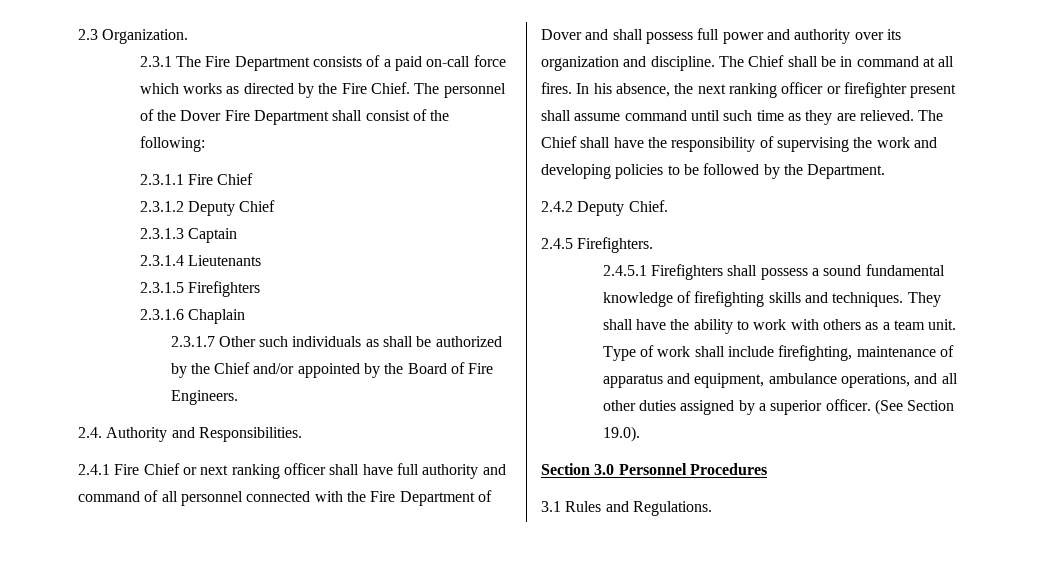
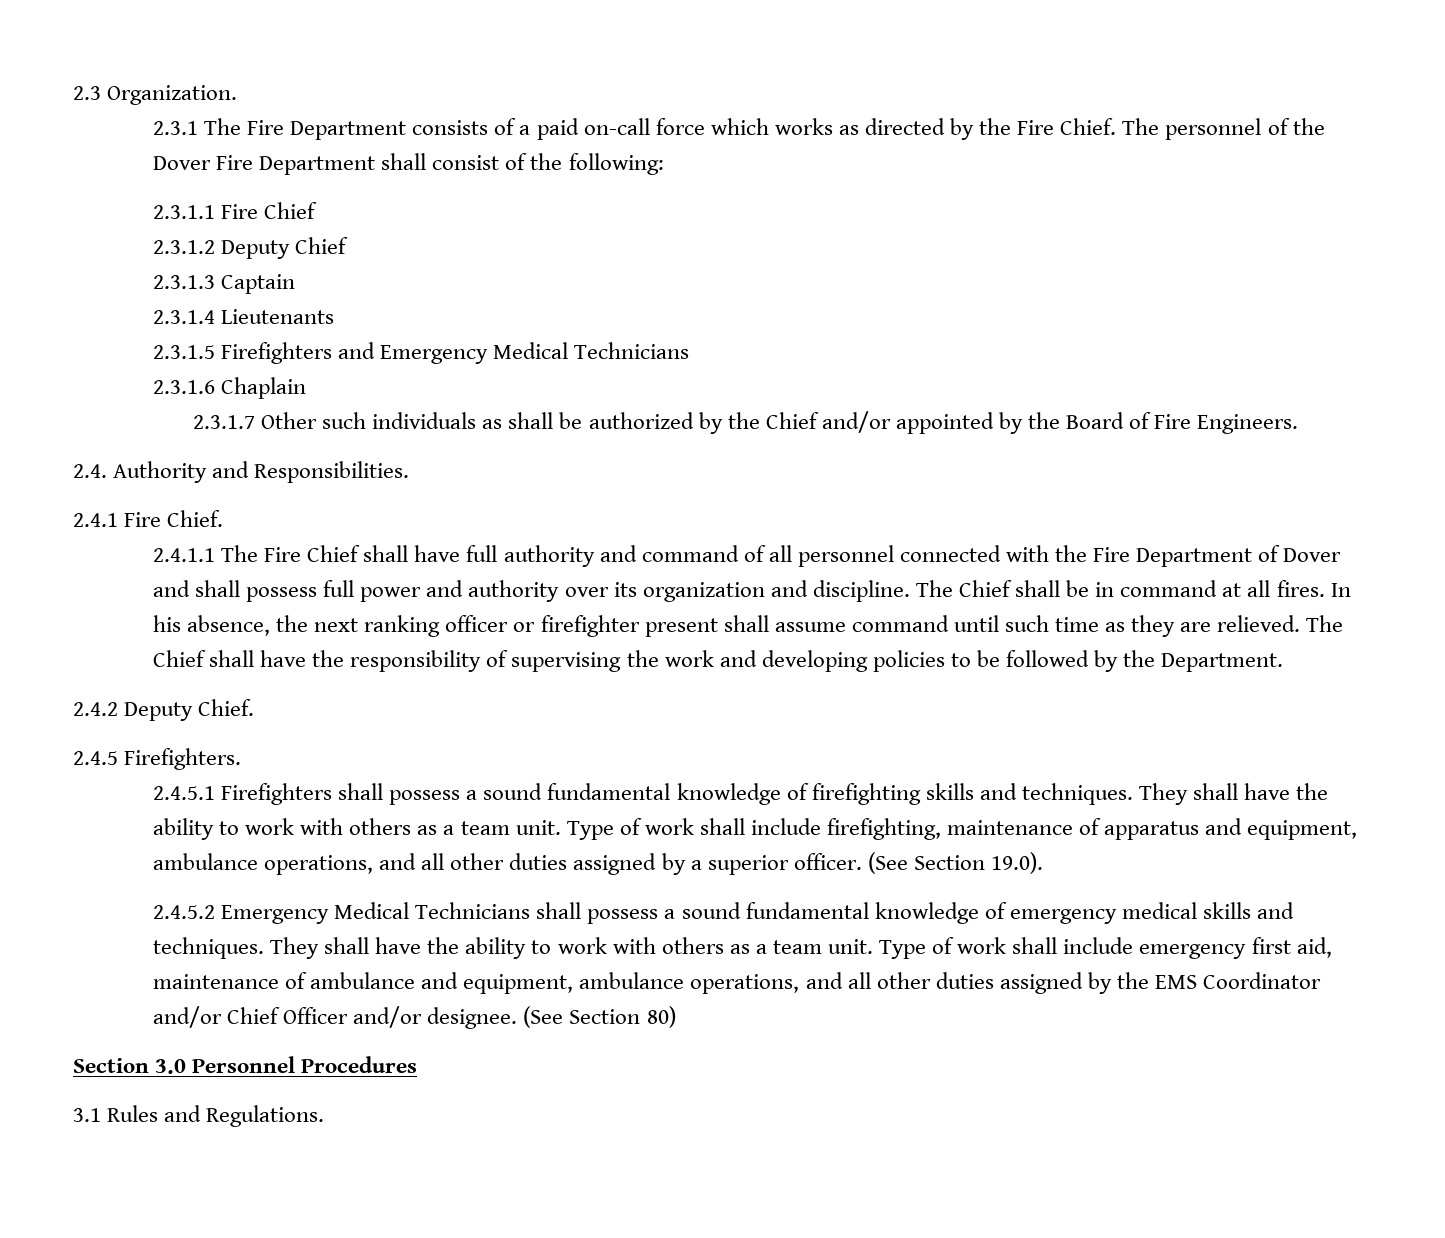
(261, 289) none -> [338,342,690,364] and Emergency Medical Technicians
[143,463,326,479] Chief or next ranking officer -> [167,510,224,527] [152,545,361,562] Chief. // 2.4.1.1 The Fire Chief
(640, 434) none -> [152,902,1295,924] [152,937,1332,959] [152,972,1322,994] [152,1006,676,1029] // 2.4.5.2 Emergency Medical Technicians shall possess a sound fundamental knowledge of emergency medical skills and techniques. They shall have the ability to work with others as a team unit. Type of work shall include emergency first aid, maintenance of ambulance and equipment, ambulance operations, and all other duties assigned by the EMS Coordinator and/or Chief Officer and/or designee. (See Section 80)

